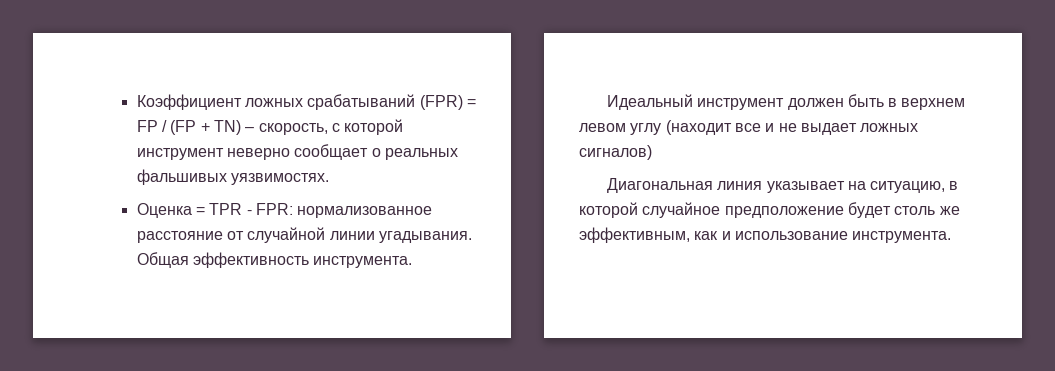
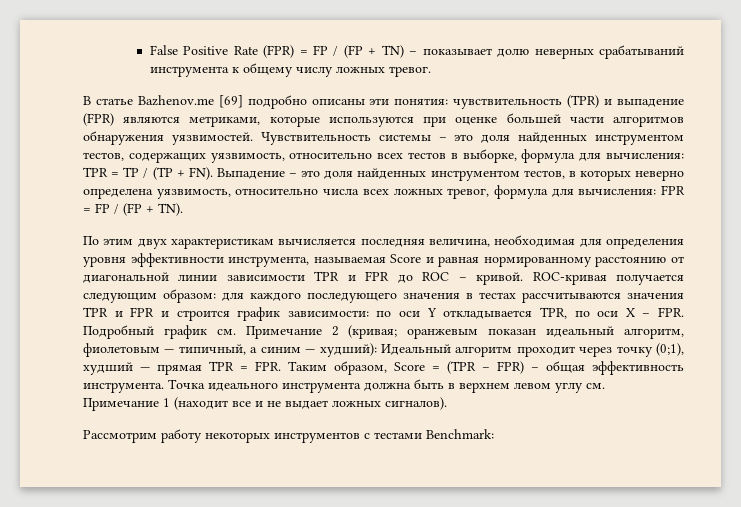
[136,94,416,110] Коэффициент ложных срабатываний -> [149,45,258,55] False Positive Rate
[258,119,404,135] [136,144,458,160] [136,169,329,185] [136,203,433,218] [136,227,472,243] [136,252,413,268] [606,94,844,110] cкорость, с которой инструмент неверно сообщает о реальных фальшивых уязвимостях. // Оценка = TPR - FPR: нормализованное расстояние от случайной линии угадывания. Общая эффективность инструмента. // Идеальный инструмент должен -> [422,45,684,59] [149,63,431,77] [83,95,684,109] [83,113,684,127] [83,131,684,145] [83,149,684,163] [83,167,684,181] [83,185,685,199] [83,203,183,216] [83,235,684,249] [83,253,684,267] [83,271,684,285] [83,289,684,303] [83,307,684,321] [83,325,685,339] [83,343,684,357] [83,361,684,375] [83,379,411,393] показывает долю неверных срабатываний инструмента к общему числу ложных тревог. // В статье Bazhenov.me [69] подробно описаны эти понятия: чувствительность (TPR) и выпадение (FPR) являются метриками, которые используются при оценке большей части алгоритмов обнаружения уязвимостей. Чувствительность системы – это доля найденных инструментом тестов, содержащих уязвимость, относительно всех тестов в выборке, формула для вычисления: TPR = TP / (TP + FN). Выпадение – это доля найденных инструментом тестов, в которых неверно определена уязвимость, относительно числа всех ложных тревог, формула для вычисления: FPR = FP / (FP + TN). // По этим двух характеристикам вычисляется последняя величина, необходимая для определения уровня эффективности инструмента, называемая Score и равная нормированному расстоянию от диагональной линии зависимости TPR и FPR до ROC – кривой. ROC-кривая получается следующим образом: для каждого последующего значения в тестах рассчитываются значения TPR и FPR и строится график зависимости: по оси Y откладывается TPR, по оси X – FPR. Подробный график см. Примечание 2 (кривая; оранжевым показан идеальный алгоритм, фиолетовым — типичный, а синим — худший): Идеальный алгоритм проходит через точку (0;1), худший — прямая TPR = FPR. Таким образом, Score = (TPR – FPR) – oбщая эффективность инструмента. Точка идеального инструмента должна
(662, 129) none -> [586,383,605,389] [83,398,170,411] см. Примечание 1
[579,145,652,160] [606,178,959,193] [579,202,960,218] [579,227,952,243] сигналов) // Диагональная линия указывает на ситуацию, в которой случайное предположение будет столь же эффективным, как и использование инструмента. -> [385,397,447,410] [83,429,494,443] сигналов). // Рассмотрим работу некоторых инструментов с тестами Benchmark:

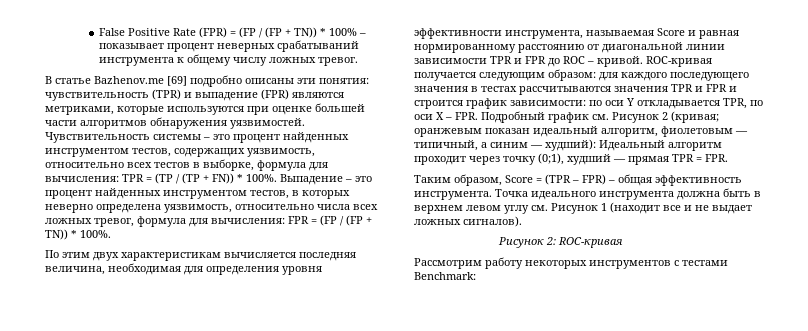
[312,45,404,58] FP / (FP + TN) -> [239,27,358,38] (FP / (FP + TN)) * 100%
[497,49,530,57] долю -> [167,43,215,52] процент
[481,135,511,143] доля -> [233,134,280,143] процент
[123,167,140,177] TP -> [155,173,173,184] (TP
[188,167,213,180] FN). -> [212,173,277,184] FN)) * 100%.
[324,171,354,179] доля -> [45,190,92,199] процент
[95,203,183,216] FP / (FP + TN). -> [320,215,372,226] [45,229,111,240] (FP / (FP + TN)) * 100%.
[245,326,322,339] Примечание -> [612,112,659,123] Рисунок
(281, 366) none -> (728, 158) //
[83,398,159,411] Примечание -> [551,203,598,214] Рисунок
(447, 403) none -> [497,237,623,248] // Рисунок 2: ROC-кривая

